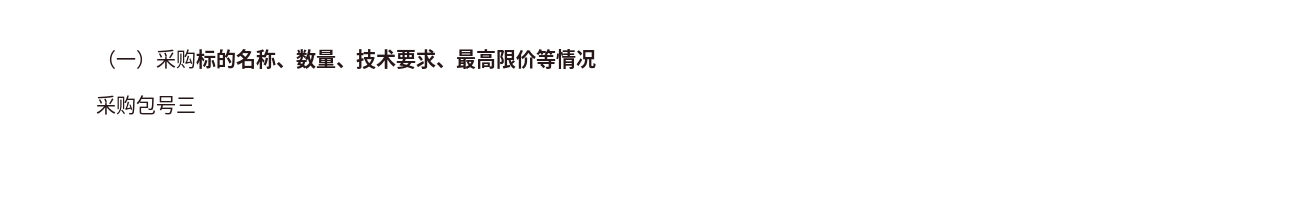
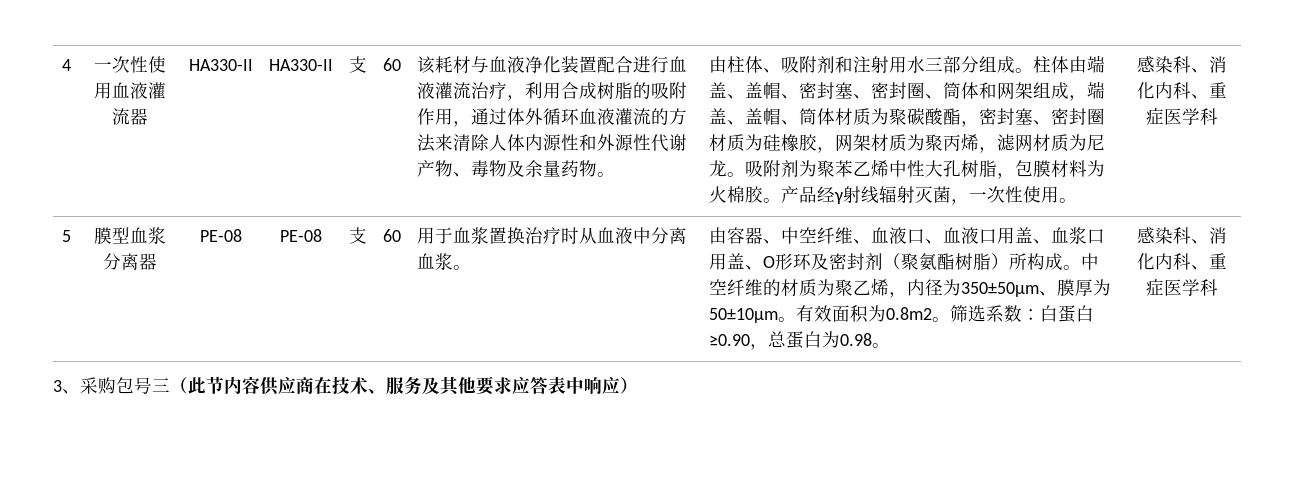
[96,49,596,70] [96,95,196,115] （一）采购标的名称、数量、技术要求、最高限价等情况 // 采购包号三 -> [61,59,71,71] [93,56,166,73] [93,82,166,99] [111,108,148,125] [188,59,253,71] [268,59,333,71] [348,56,367,73] [383,58,401,71] [416,56,687,74] [416,82,687,101] [416,108,687,127] [416,134,687,152] [416,160,615,178] [708,55,1105,74] [708,81,1105,101] [708,108,1105,127] [708,133,1105,153] [708,159,1105,179] [708,186,1077,205] [1136,56,1227,73] [1136,82,1227,99] [1145,108,1218,125] [61,230,71,242] [93,227,166,244] [102,253,157,270] [199,229,242,242] [279,229,322,242] [348,227,367,244] [383,229,401,242] [416,227,687,244] [416,253,471,270] [708,227,1105,244] [708,253,1099,271] [708,278,1111,298] [708,305,1094,323] [708,331,890,350] [1136,227,1227,244] [1136,253,1227,270] [1145,279,1218,296] [53,376,638,396] 4 | 一次性使用血液灌流器 | HA330-II | HA330-II | 支 | 60 | 该耗材与血液净化装置配合进行血液灌流治疗，利用合成树脂的吸附作用，通过体外循环血液灌流的方法来清除人体内源性和外源性代谢产物、毒物及余量药物。 | 由柱体、吸附剂和注射用水三部分组成。柱体由端盖、盖帽、密封塞、密封圈、筒体和网架组成，端盖、盖帽、筒体材质为聚碳酸酯，密封塞、密封圈材质为硅橡胶，网架材质为聚丙烯，滤网材质为尼龙。吸附剂为聚苯乙烯中性大孔树脂，包膜材料为火棉胶。产品经γ射线辐射灭菌，一次性使用。 | 感染科、消化内科、重症医学科 // 5 | 膜型血浆分离器 | PE-08 | PE-08 | 支 | 60 | 用于血浆置换治疗时从血液中分离血浆。 | 由容器、中空纤维、血液口、血液口用盖、血浆口用盖、O形环及密封剂（聚氨酯树脂）所构成。中空纤维的材质为聚乙烯，内径为350±50μm、膜厚为50±10μm。有效面积为0.8m2。筛选系数：白蛋白≥0.90，总蛋白为0.98。 | 感染科、消化内科、重症医学科 // 3、采购包号三（此节内容供应商在技术、服务及其他要求应答表中响应）

